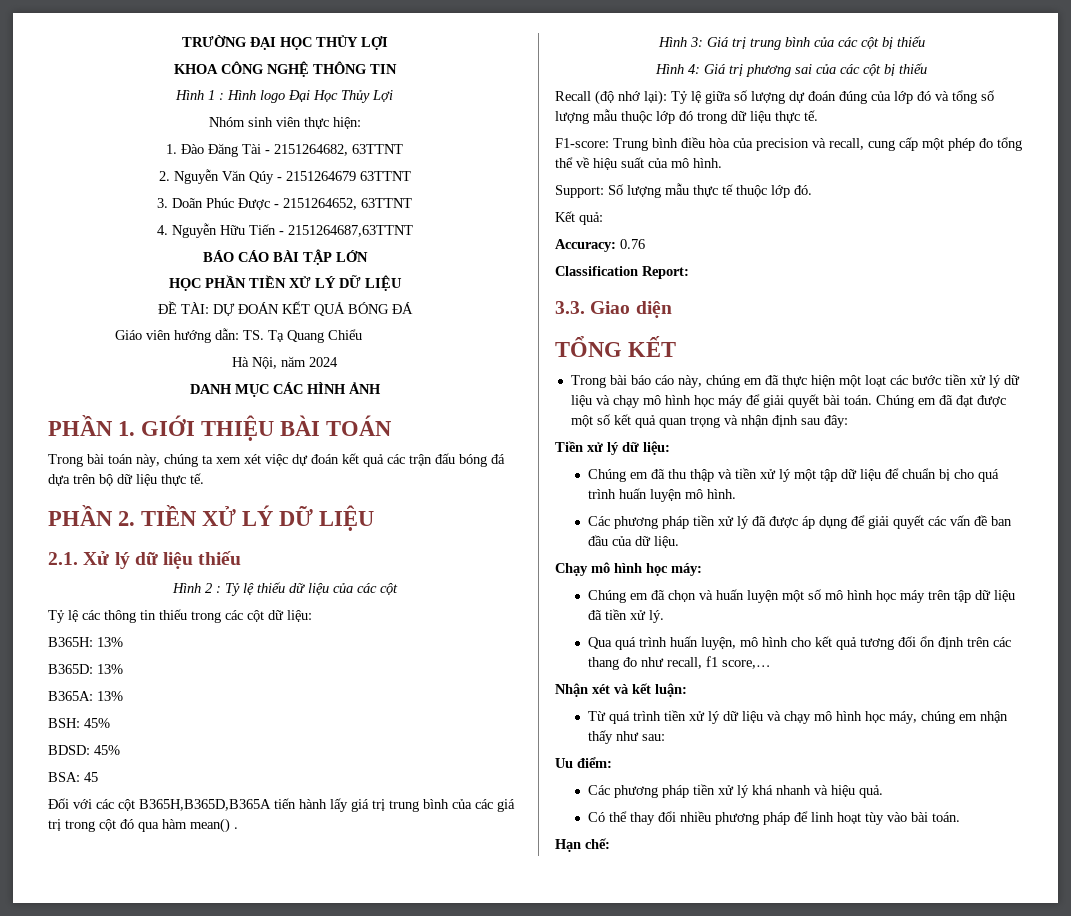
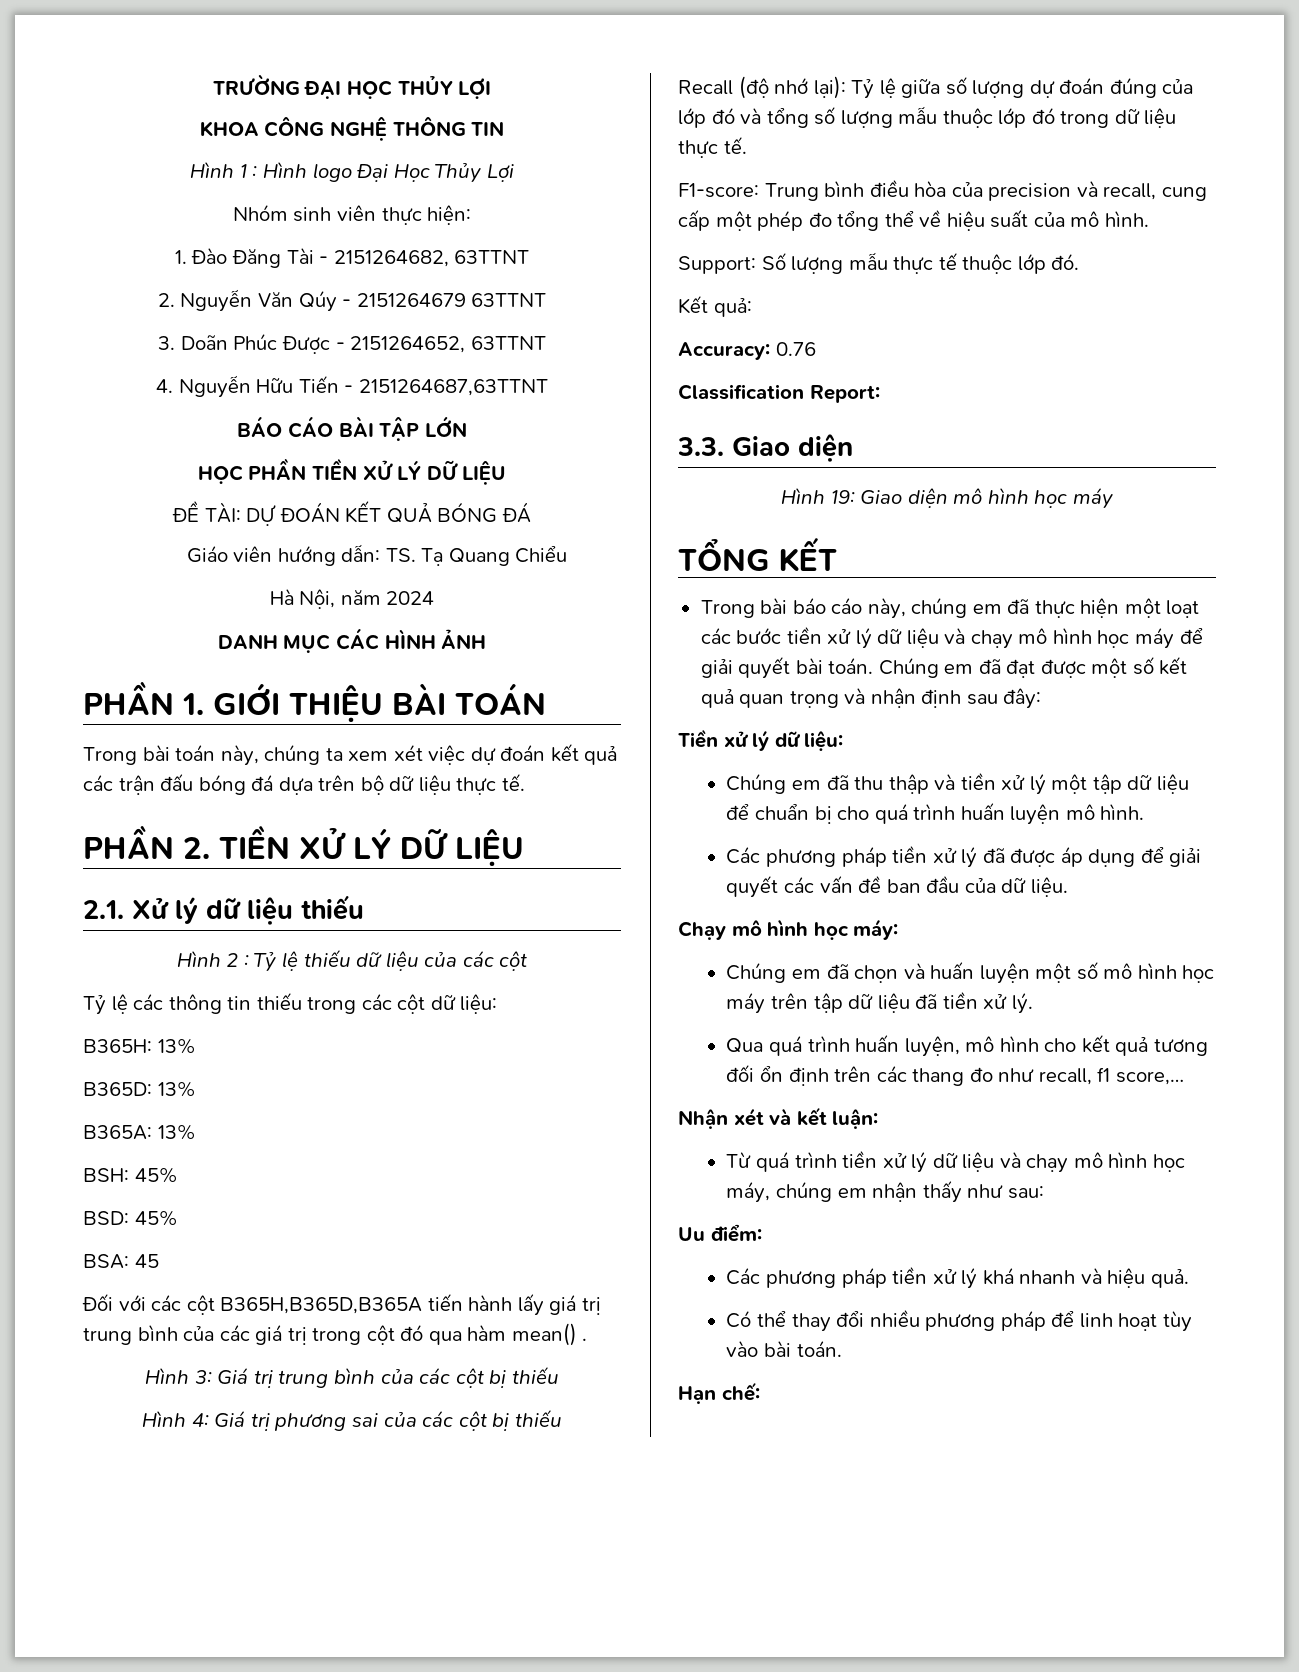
[48,745,90,755] BDSD: -> [83,1211,129,1225] BSD:
(672, 309) none -> [781,487,1113,509] // Hình 19: Giao diện mô hình học máy

